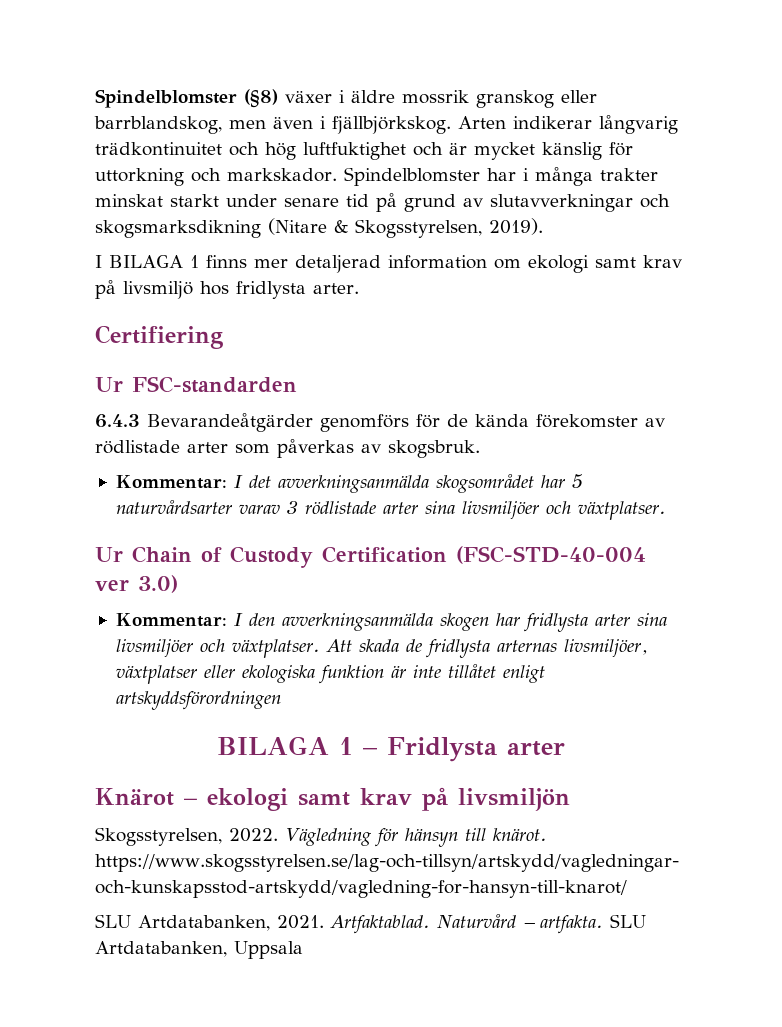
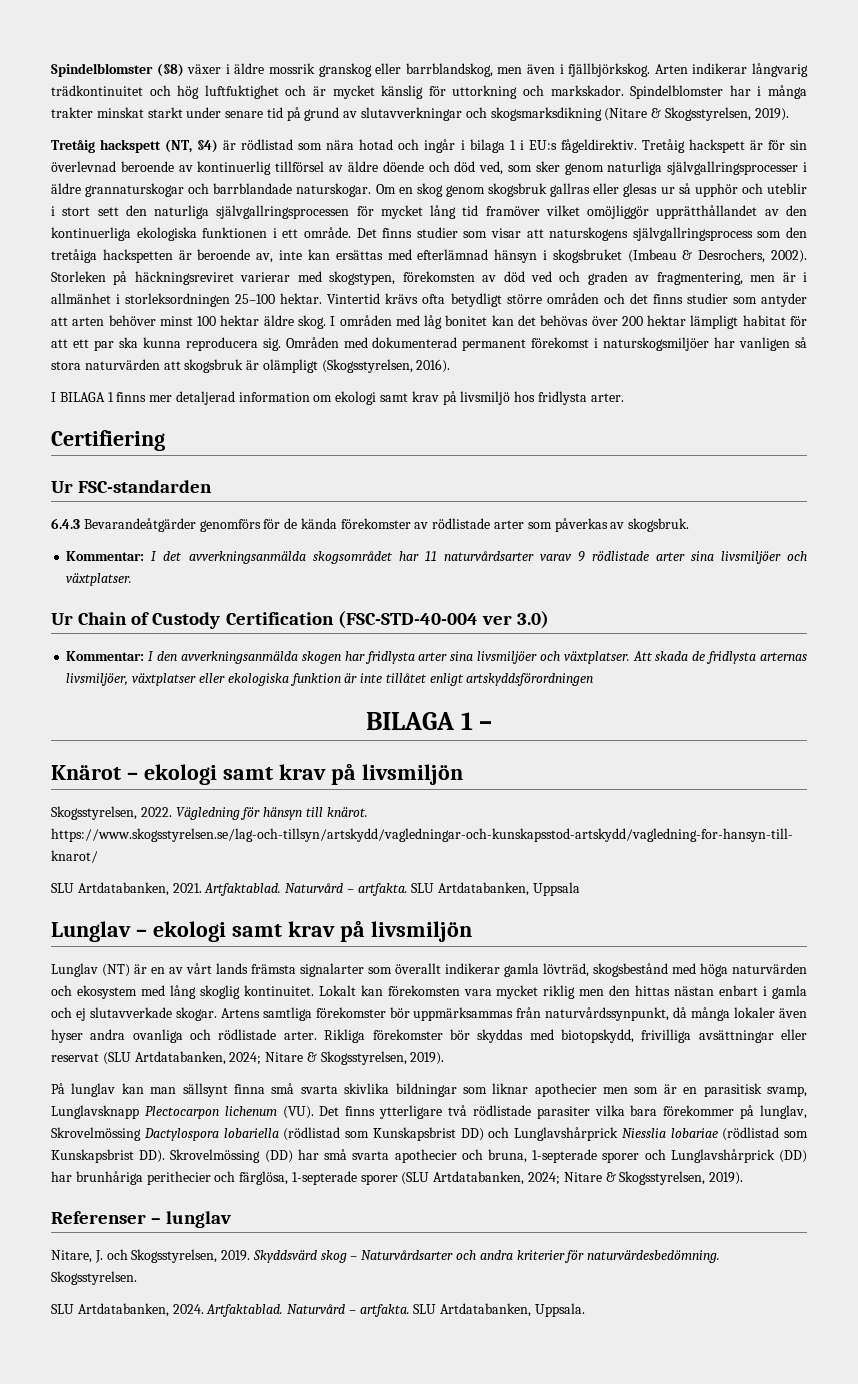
(543, 226) none -> [51,139,807,153] [51,161,807,175] [51,183,808,197] [51,205,807,219] [51,227,808,241] [51,249,807,263] [51,271,807,285] [51,293,807,307] [51,315,808,329] [51,337,807,351] [51,359,451,373] // Tretåig hackspett (NT, §4) är rödlistad som nära hotad och ingår i bilaga 1 i EU:s fågeldirektiv. Tretåig hackspett är för sin överlevnad beroende av kontinuerlig tillförsel av äldre döende och död ved, som sker genom naturliga självgallringsprocesser i äldre grannaturskogar och barrblandade naturskogar. Om en skog genom skogsbruk gallras eller glesas ur så upphör och uteblir i stort sett den naturliga självgallringsprocessen för mycket lång tid framöver vilket omöjliggör upprätthållandet av den kontinuerliga ekologiska funktionen i ett område. Det finns studier som visar att naturskogens självgallringsprocess som den tretåiga hackspetten är beroende av, inte kan ersättas med efterlämnad hänsyn i skogsbruket (Imbeau & Desrochers, 2002). Storleken på häckningsreviret varierar med skogstypen, förekomsten av död ved och graden av fragmentering, men är i allmänhet i storleksordningen 25–100 hektar. Vintertid krävs ofta betydligt större områden och det finns studier som antyder att arten behöver minst 100 hektar äldre skog. I områden med låg bonitet kan det behövas över 200 hektar lämpligt habitat för att ett par ska kunna reproducera sig. Områden med dokumenterad permanent förekomst i naturskogsmiljöer har vanligen så stora naturvärden att skogsbruk är olämpligt (Skogsstyrelsen, 2016).
[571,474,583,489] 5 -> [424,551,437,561] 11
[286,501,298,514] 3 -> [577,551,585,562] 9
[387,737,565,762] Fridlysta arter -> (493, 725) none
(303, 950) none -> [51,920,472,942] [51,963,807,977] [51,985,808,999] [51,1007,808,1021] [51,1029,807,1043] [51,1051,445,1065] [51,1083,808,1097] [51,1105,807,1119] [51,1127,808,1141] [51,1149,807,1163] [51,1171,744,1185] [51,1211,232,1228] [51,1249,721,1263] [51,1271,137,1285] [51,1303,586,1317] // Lunglav – ekologi samt krav på livsmiljön // Lunglav (NT) är en av vårt lands främsta signalarter som överallt indikerar gamla lövträd, skogsbestånd med höga naturvärden och ekosystem med lång skoglig kontinuitet. Lokalt kan förekomsten vara mycket riklig men den hittas nästan enbart i gamla och ej slutavverkade skogar. Artens samtliga förekomster bör uppmärksammas från naturvårdssynpunkt, då många lokaler även hyser andra ovanliga och rödlistade arter. Rikliga förekomster bör skyddas med biotopskydd, frivilliga avsättningar eller reservat (SLU Artdatabanken, 2024; Nitare & Skogsstyrelsen, 2019). // På lunglav kan man sällsynt finna små svarta skivlika bildningar som liknar apothecier men som är en parasitisk svamp, Lunglavsknapp Plectocarpon lichenum (VU). Det finns ytterligare två rödlistade parasiter vilka bara förekommer på lunglav, Skrovelmössing Dactylospora lobariella (rödlistad som Kunskapsbrist DD) och Lunglavshårprick Niesslia lobariae (rödlistad som Kunskapsbrist DD). Skrovelmössing (DD) har små svarta apothecier och bruna, 1-septerade sporer och Lunglavshårprick (DD) har brunhåriga perithecier och färglösa, 1-septerade sporer (SLU Artdatabanken, 2024; Nitare & Skogsstyrelsen, 2019). // Referenser – lunglav // Nitare, J. och Skogsstyrelsen, 2019. Skyddsvärd skog – Naturvårdsarter och andra kriterier för naturvärdesbedömning. Skogsstyrelsen. // SLU Artdatabanken, 2024. Artfaktablad. Naturvård – artfakta. SLU Artdatabanken, Uppsala.

